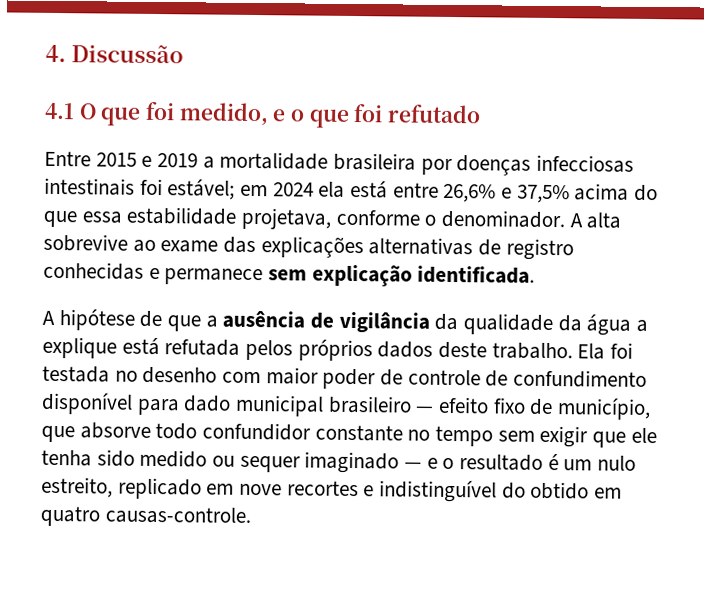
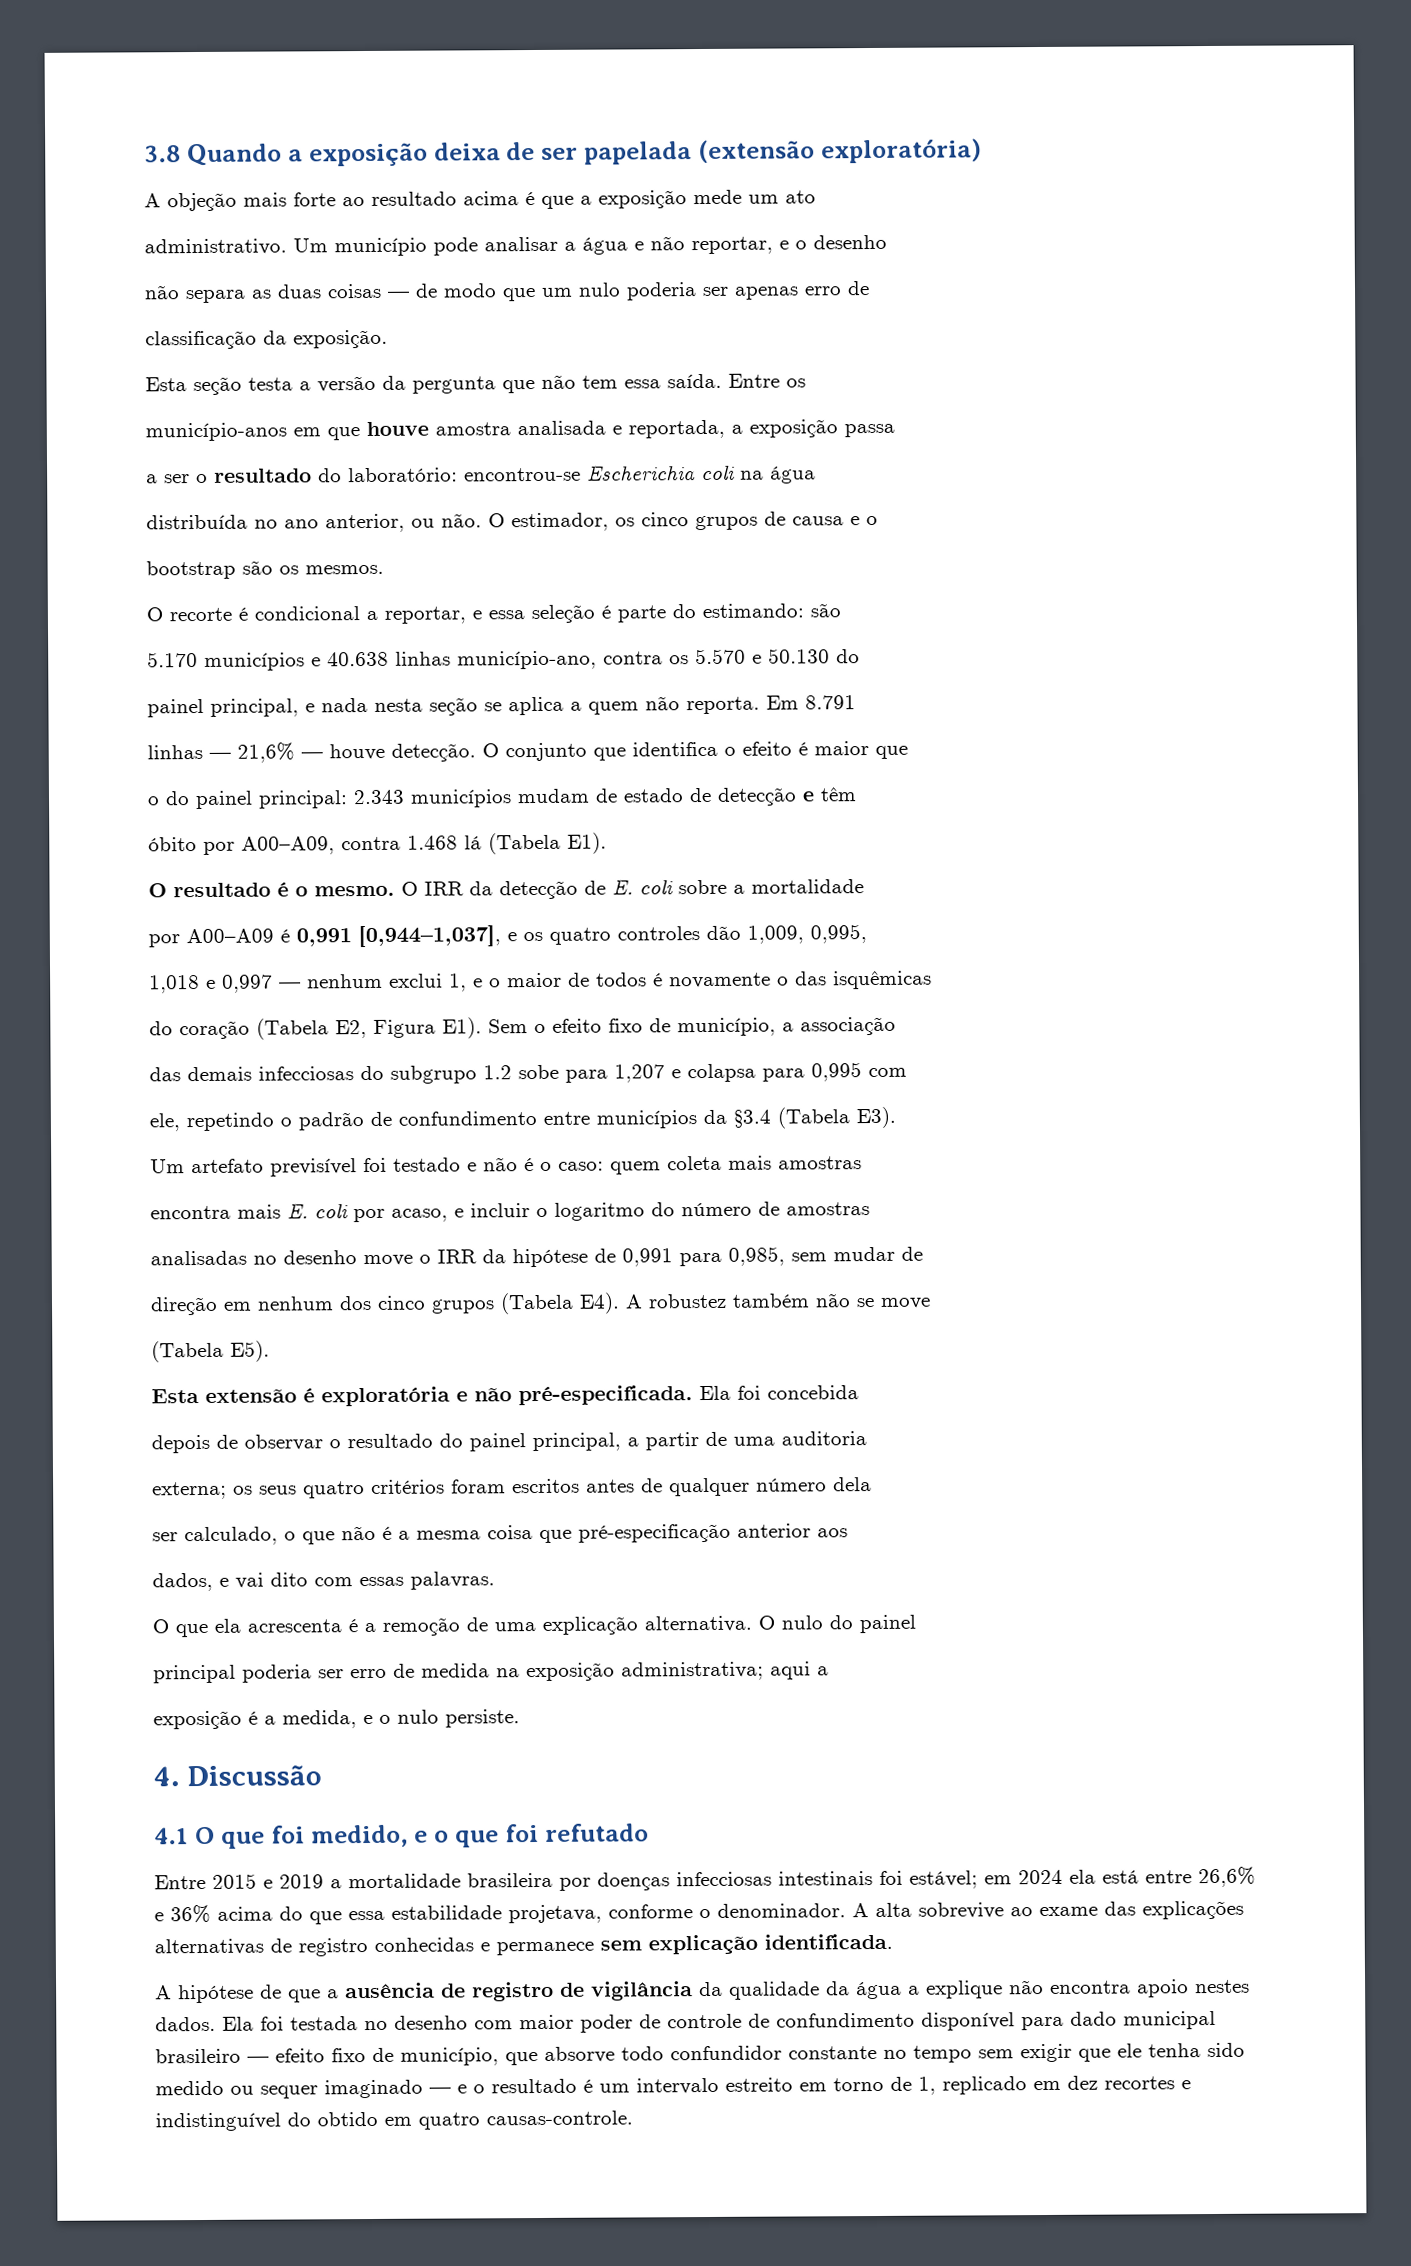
(45, 53) none -> [144,138,982,167] [144,189,816,212] [144,234,887,257] [144,281,870,304] [145,329,388,350] [145,373,806,396] [145,419,895,442] [146,464,816,484] [146,511,878,533] [146,560,384,580] [146,603,841,624] [147,648,860,671] [147,695,856,718] [147,741,908,763] [147,787,857,810] [148,832,607,855] [148,878,864,900] [148,924,867,948] [149,970,932,994] [149,1016,896,1040] [149,1062,907,1084] [149,1106,896,1132] [150,1155,862,1177] [150,1201,870,1223] [150,1246,923,1268] [150,1292,931,1316] [151,1340,270,1363] [151,1385,859,1407] [151,1431,867,1454] [152,1477,872,1500] [152,1523,848,1546] [152,1571,495,1592] [152,1614,916,1638] [153,1661,829,1684] [153,1709,520,1730] 3.8 Quando a exposição deixa de ser papelada (extensão exploratória) // A objeção mais forte ao resultado acima é que a exposição mede um ato // administrativo. Um município pode analisar a água e não reportar, e o desenho // não separa as duas coisas — de modo que um nulo poderia ser apenas erro de // classificação da exposição. // Esta seção testa a versão da pergunta que não tem essa saída. Entre os // município-anos em que houve amostra analisada e reportada, a exposição passa // a ser o resultado do laboratório: encontrou-se Escherichia coli na água // distribuída no ano anterior, ou não. O estimador, os cinco grupos de causa e o // bootstrap são os mesmos. // O recorte é condicional a reportar, e essa seleção é parte do estimando: são // 5.170 municípios e 40.638 linhas município-ano, contra os 5.570 e 50.130 do // painel principal, e nada nesta seção se aplica a quem não reporta. Em 8.791 // linhas — 21,6% — houve detecção. O conjunto que identifica o efeito é maior que // o do painel principal: 2.343 municípios mudam de estado de detecção e têm // óbito por A00–A09, contra 1.468 lá (Tabela E1). // O resultado é o mesmo. O IRR da detecção de E. coli sobre a mortalidade // por A00–A09 é 0,991 [0,944–1,037], e os quatro controles dão 1,009, 0,995, // 1,018 e 0,997 — nenhum exclui 1, e o maior de todos é novamente o das isquêmicas // do coração (Tabela E2, Figura E1). Sem o efeito fixo de município, a associação // das demais infecciosas do subgrupo 1.2 sobe para 1,207 e colapsa para 0,995 com // ele, repetindo o padrão de confundimento entre municípios da §3.4 (Tabela E3). // Um artefato previsível foi testado e não é o caso: quem coleta mais amostras // encontra mais E. coli por acaso, e incluir o logaritmo do número de amostras // analisadas no desenho move o IRR da hipótese de 0,991 para 0,985, sem mudar de // direção em nenhum dos cinco grupos (Tabela E4). A robustez também não se move // (Tabela E5). // Esta extensão é exploratória e não pré-especificada. Ela foi concebida // depois de observar o resultado do painel principal, a partir de uma auditoria // externa; os seus quatro critérios foram escritos antes de qualquer número dela // ser calculado, o que não é a mesma coisa que pré-especificação anterior aos // dados, e vai dito com essas palavras. // O que ela acrescenta é a remoção de uma explicação alternativa. O nulo do painel // principal poderia ser erro de medida na exposição administrativa; aqui a // exposição é a medida, e o nulo persiste. //
[516,184,570,204] 37,5% -> [170,1904,211,1924] 36%
(335, 320) none -> [472,1981,585,2002] registro de
[121,337,573,362] está refutada pelos próprios dados deste trabalho. -> [1009,1979,1250,1998] [155,2016,216,2032] não encontra apoio nestes dados.
[597,455,637,471] [41,476,113,498] nulo estreito, -> [636,2076,936,2095] intervalo estreito em torno de 1,
[239,483,283,496] nove -> [1067,2075,1098,2090] dez

